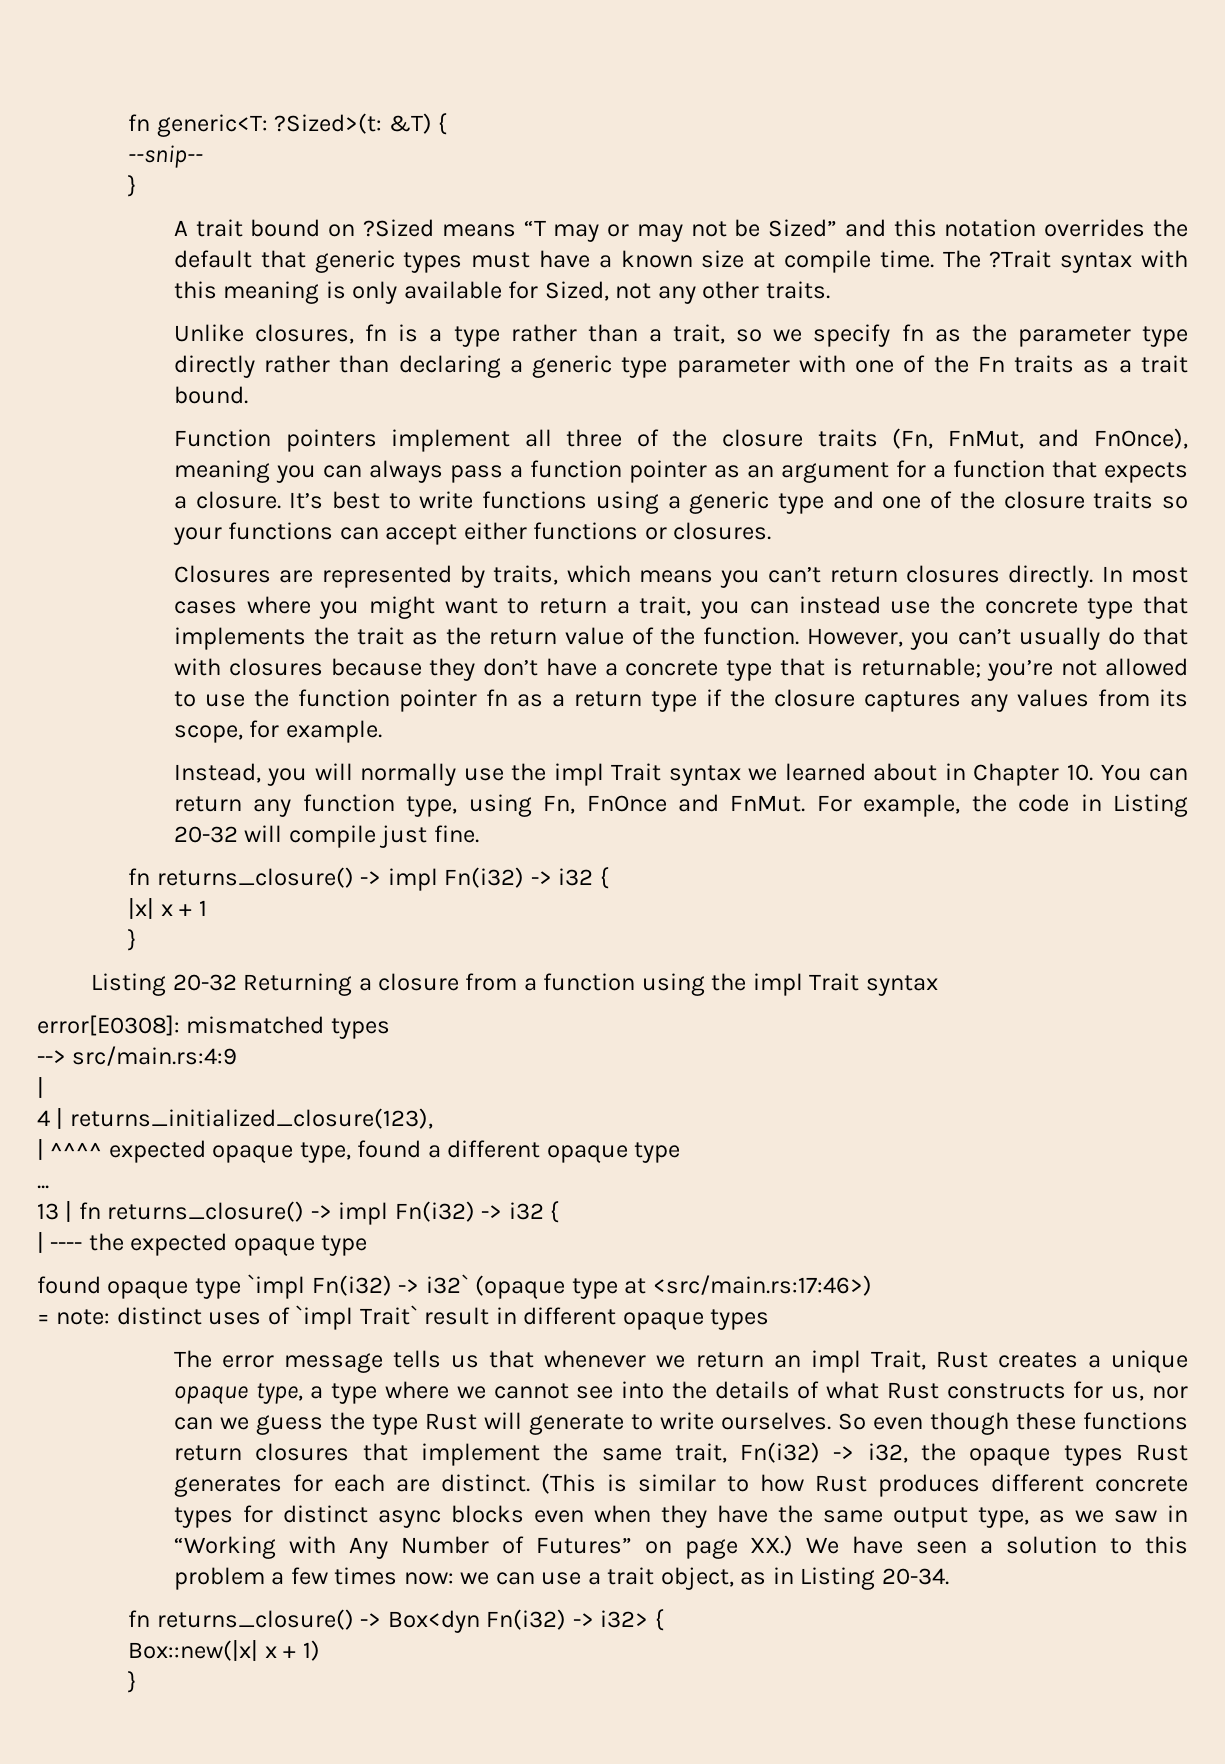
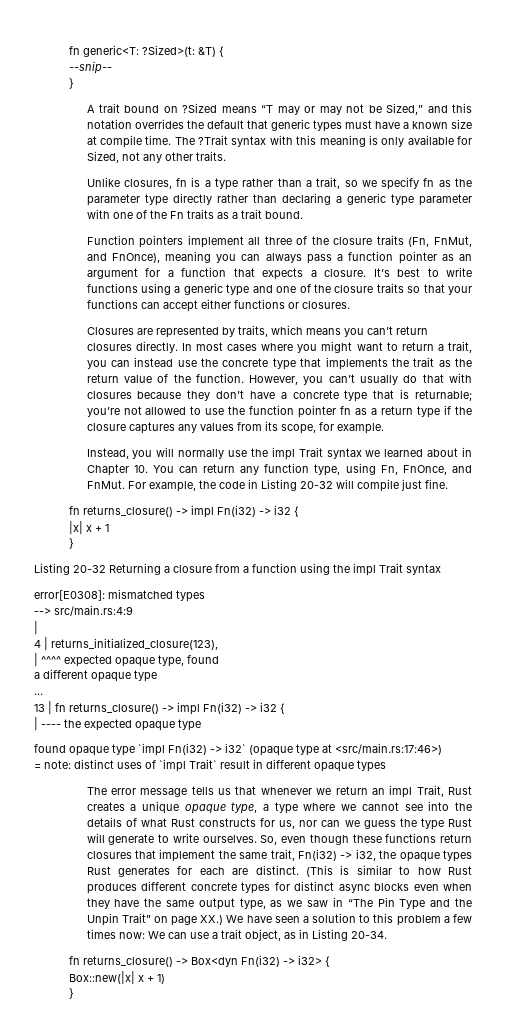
[768,219,838,237] Sized” -> [386,103,424,115] Sized,”
(1188, 502) none -> [423,284,445,293] that
[586,795,667,812] FnOnce -> [402,465,447,475] FnOnce,
(422, 1149) none -> (219, 659) //
[837,1413,866,1430] So -> [260,835,278,845] So,
[173,1536,632,1559] “Working with Any Number of Futures” -> [347,897,472,910] [86,913,151,926] “The Pin Type and the Unpin Trait”
[460,1572,490,1585] we -> [147,931,165,939] We

